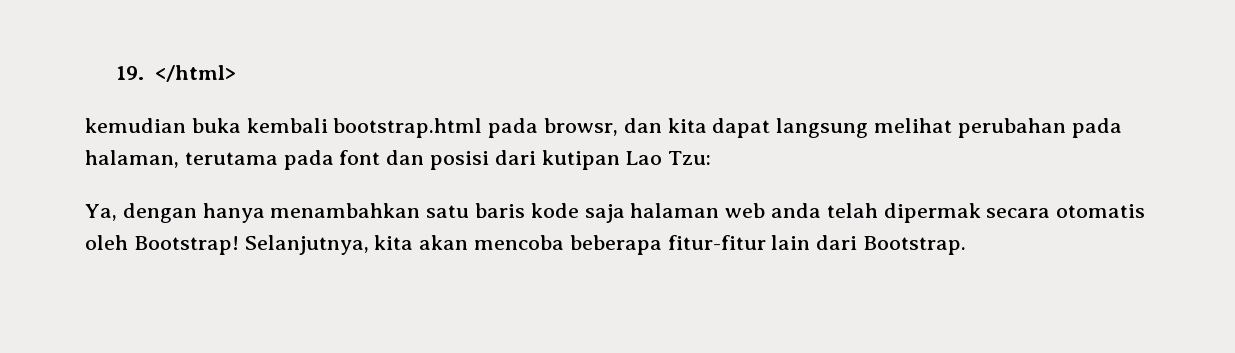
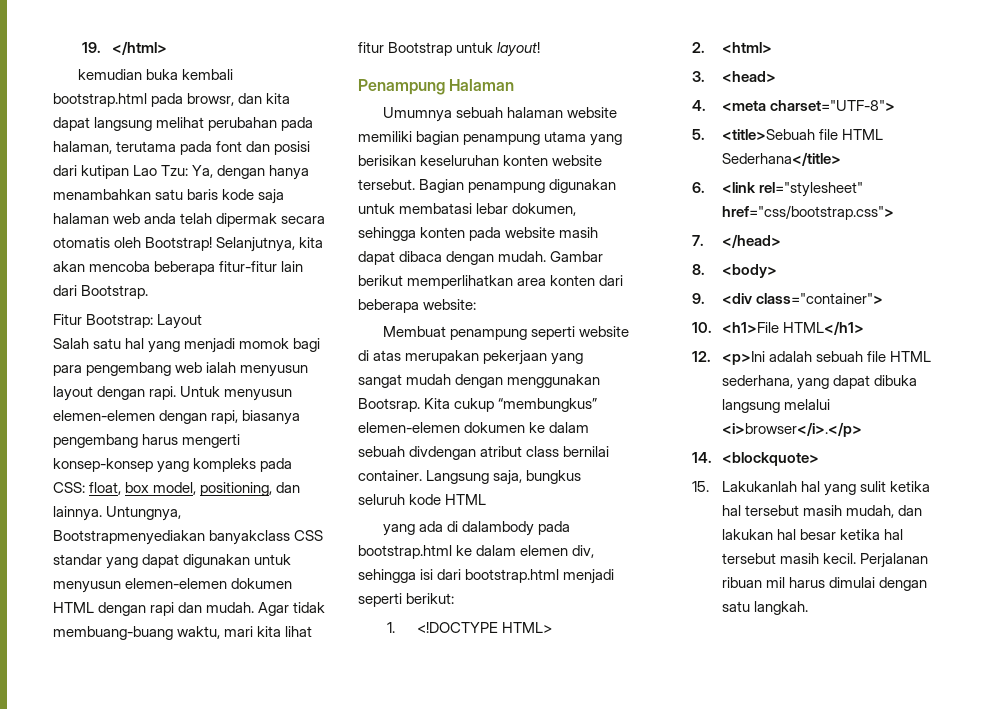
(712, 158) // -> (189, 170) none
(967, 245) none -> [53,314,203,329] [53,338,321,353] [53,362,309,377] [53,386,293,401] [53,410,301,425] [53,434,241,448] [53,458,293,473] [53,482,301,496] [53,506,182,521] [53,530,324,545] [53,554,292,569] [53,578,293,593] [53,602,326,616] [53,626,313,640] [358,42,541,57] [358,79,515,95] [382,107,617,122] [358,131,623,146] [358,155,603,166] [358,179,617,193] [358,203,577,216] [358,227,599,241] [358,251,604,265] [358,275,624,289] [358,299,477,313] [382,326,629,340] [358,350,584,365] [358,374,601,388] [358,398,598,412] [358,422,590,433] [358,446,610,460] [358,470,582,485] [358,494,487,505] [382,521,570,536] [358,545,595,559] [358,569,615,584] [358,593,455,607] [387,622,552,633] [692,42,772,53] [692,71,776,82] [692,100,895,111] [692,129,883,140] [721,152,841,166] [692,182,863,197] [721,205,894,220] [692,234,781,248] [692,264,777,278] [692,293,883,304] [692,321,864,335] [692,351,931,365] [721,375,917,390] [721,399,830,413] [721,422,862,437] [692,452,819,466] [692,481,930,496] [721,505,922,518] [721,529,903,540] [721,553,928,568] [721,577,927,591] [721,601,808,615] // Fitur Bootstrap: Layout // Salah satu hal yang menjadi momok bagi para pengembang web ialah menyusun layout dengan rapi. Untuk menyusun elemen-elemen dengan rapi, biasanya pengembang harus mengerti konsep-konsep yang kompleks pada CSS: float, box model, positioning, dan lainnya. Untungnya, Bootstrapmenyediakan banyakclass CSS standar yang dapat digunakan untuk menyusun elemen-elemen dokumen HTML dengan rapi dan mudah. Agar tidak membuang-buang waktu, mari kita lihat fitur Bootstrap untuk layout! // Penampung Halaman // Umumnya sebuah halaman website memiliki bagian penampung utama yang berisikan keseluruhan konten website tersebut. Bagian penampung digunakan untuk membatasi lebar dokumen, sehingga konten pada website masih dapat dibaca dengan mudah. Gambar berikut memperlihatkan area konten dari beberapa website: // Membuat penampung seperti website di atas merupakan pekerjaan yang sangat mudah dengan menggunakan Bootsrap. Kita cukup “membungkus” elemen-elemen dokumen ke dalam sebuah divdengan atribut class bernilai container. Langsung saja, bungkus seluruh kode HTML // yang ada di dalambody pada bootstrap.html ke dalam elemen div, sehingga isi dari bootstrap.html menjadi seperti berikut: // 1. <!DOCTYPE HTML> // 2. <html> // 3. <head> // 4. <meta charset="UTF-8"> // 5. <title>Sebuah file HTML Sederhana</title> // 6. <link rel="stylesheet" href="css/bootstrap.css"> // 7. </head> // 8. <body> // 9. <div class="container"> // 10. <h1>File HTML</h1> // 12. <p>Ini adalah sebuah file HTML sederhana, yang dapat dibuka langsung melalui <i>browser</i>.</p> // 14. <blockquote> // 15. Lakukanlah hal yang sulit ketika hal tersebut masih mudah, dan lakukan hal besar ketika hal tersebut masih kecil. Perjalanan ribuan mil harus dimulai dengan satu langkah.

